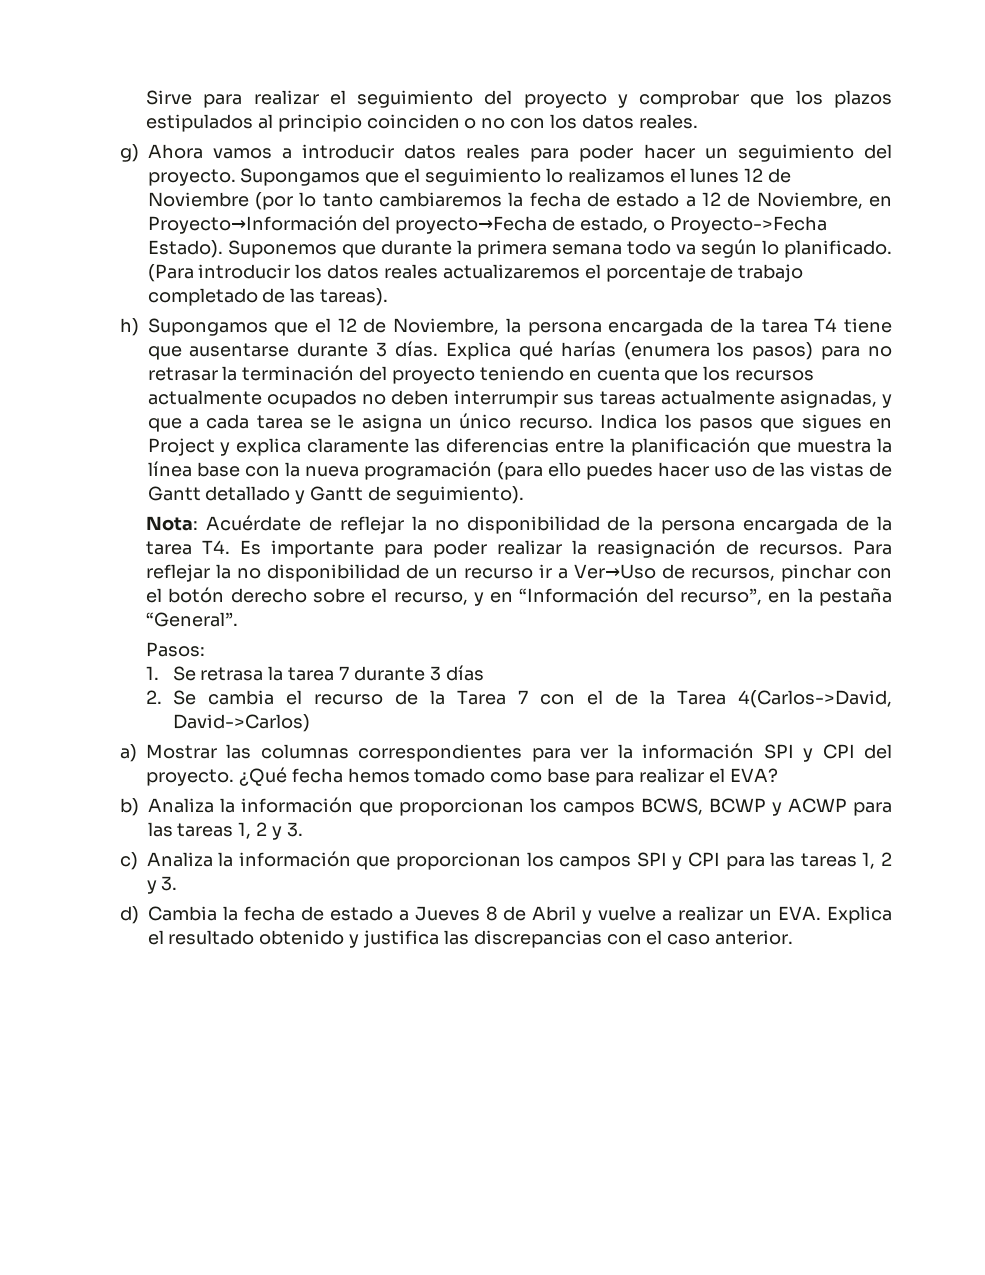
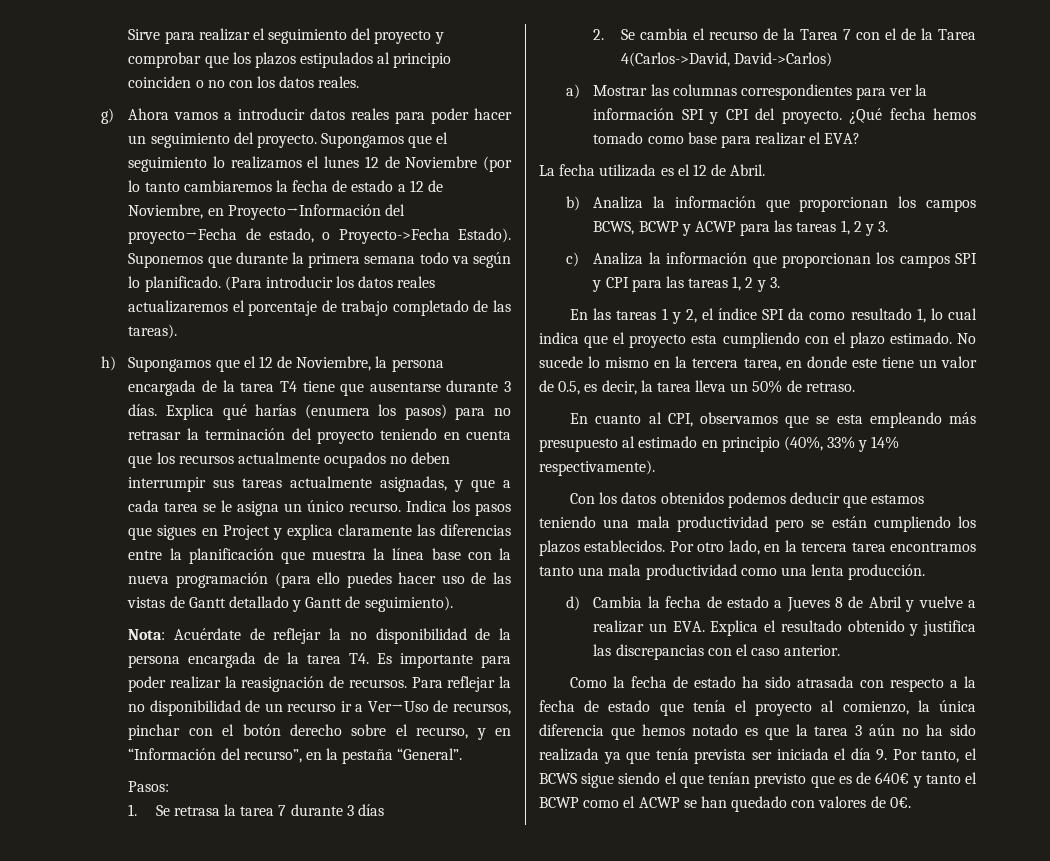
(778, 775) none -> [539,164,766,177] // La fecha utilizada es el 12 de Abril.
(178, 883) none -> [570,308,977,324] [539,332,977,348] [539,356,977,371] [539,380,855,395] [570,412,976,428] [539,436,900,452] [539,460,655,476] [570,492,925,508] [539,516,976,532] [539,540,976,556] [539,564,926,580] // En las tareas 1 y 2, el índice SPI da como resultado 1, lo cual indica que el proyecto esta cumpliendo con el plazo estimado. No sucede lo mismo en la tercera tarea, en donde este tiene un valor de 0.5, es decir, la tarea lleva un 50% de retraso. // En cuanto al CPI, observamos que se esta empleando más presupuesto al estimado en principio (40%, 33% y 14% respectivamente). // Con los datos obtenidos podemos deducir que estamos teniendo una mala productividad pero se están cumpliendo los plazos establecidos. Por otro lado, en la tercera tarea encontramos tanto una mala productividad como una lenta producción.
(794, 937) none -> [570,676,976,692] [539,700,976,716] [539,724,976,740] [539,748,977,764] [539,772,977,788] [539,796,911,812] // Como la fecha de estado ha sido atrasada con respecto a la fecha de estado que tenía el proyecto al comienzo, la única diferencia que hemos notado es que la tarea 3 aún no ha sido realizada ya que tenía prevista ser iniciada el día 9. Por tanto, el BCWS sigue siendo el que tenían previsto que es de 640€ y tanto el BCWP como el ACWP se han quedado con valores de 0€.

